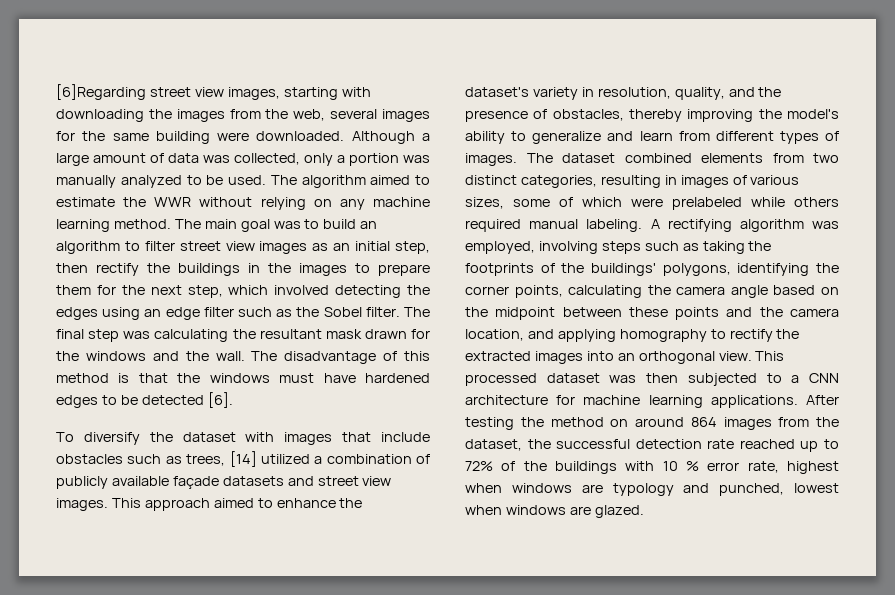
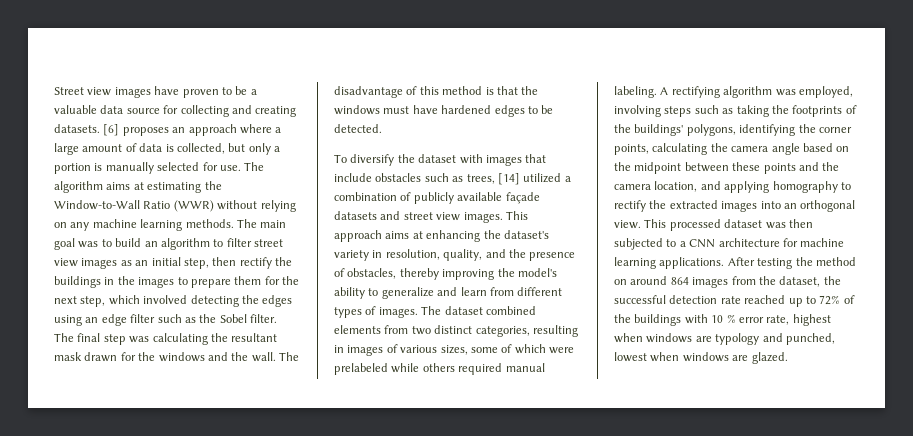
[56,84,371,100] [56,109,431,122] [56,131,415,144] [6]Regarding street view images, starting with downloading the images from the web, several images for the same building were downloaded. Although -> [54,86,257,98] [54,105,297,117] [54,124,272,136] Street view images have proven to be a valuable data source for collecting and creating datasets. [6] proposes an approach where
[203,153,430,166] [56,175,430,188] [56,197,192,207] was collected, only a portion was manually analyzed to be used. The algorithm aimed to estimate the WWR -> [165,143,280,155] [54,162,265,174] [54,181,222,193] [54,200,214,212] is collected, but only a portion is manually selected for use. The algorithm aims at estimating the Window-to-Wall Ratio (WWR)
[113,219,171,229] method. -> [185,219,234,228] methods.
[141,392,233,408] detected [6]. -> [334,124,382,133] detected.
[213,498,336,508] aimed to enhance -> [385,230,481,242] aims at enhancing

